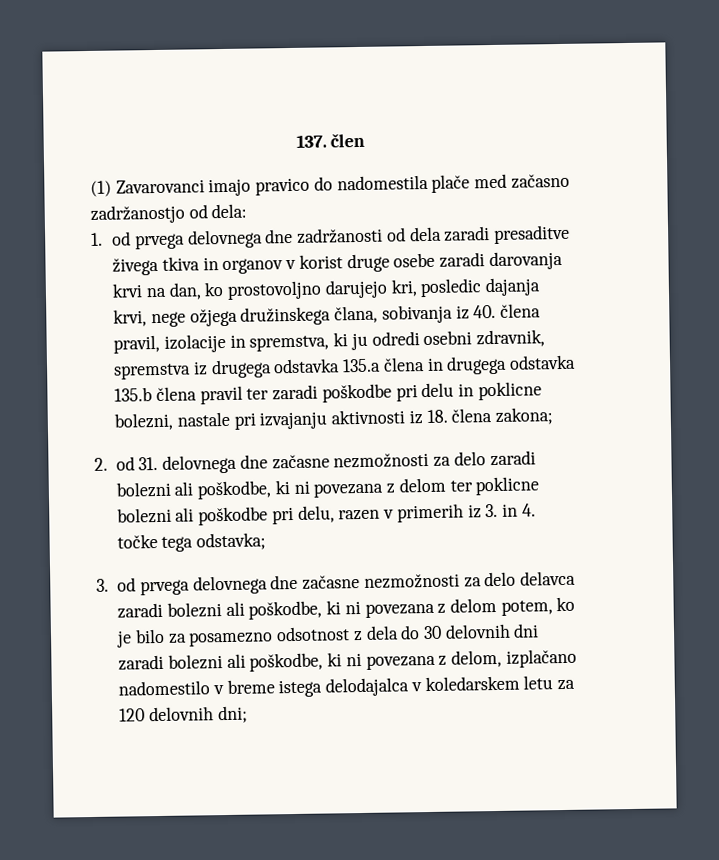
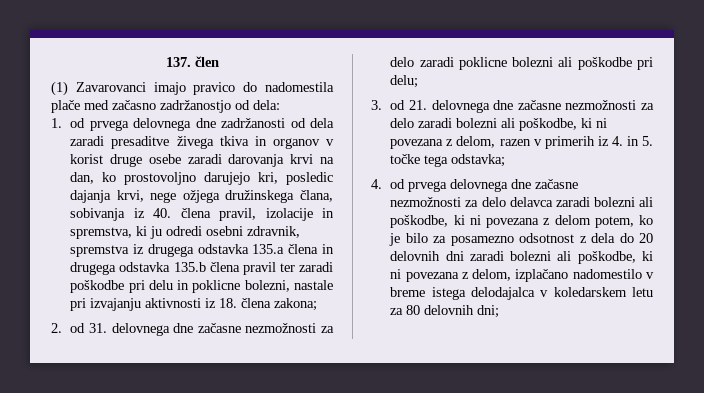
[115,476,540,500] [116,505,335,526] bolezni ali poškodbe, ki ni povezana z delom ter poklicne bolezni ali poškodbe pri delu, -> [458,57,653,70] [390,75,419,88] [371,100,654,113] [390,118,608,131] [390,136,496,149] poklicne bolezni ali poškodbe pri delu; // 3. od 21. delovnega dne začasne nezmožnosti za delo zaradi bolezni ali poškodbe, ki ni povezana z delom,
[485,503,536,518] 3. in 4. -> [611,136,653,146] 4. in 5.
[96,578,109,592] 3. -> [371,179,382,189] 4.
[422,625,442,640] 30 -> [639,233,654,243] 20
[119,708,146,722] 120 -> [406,305,421,315] 80

